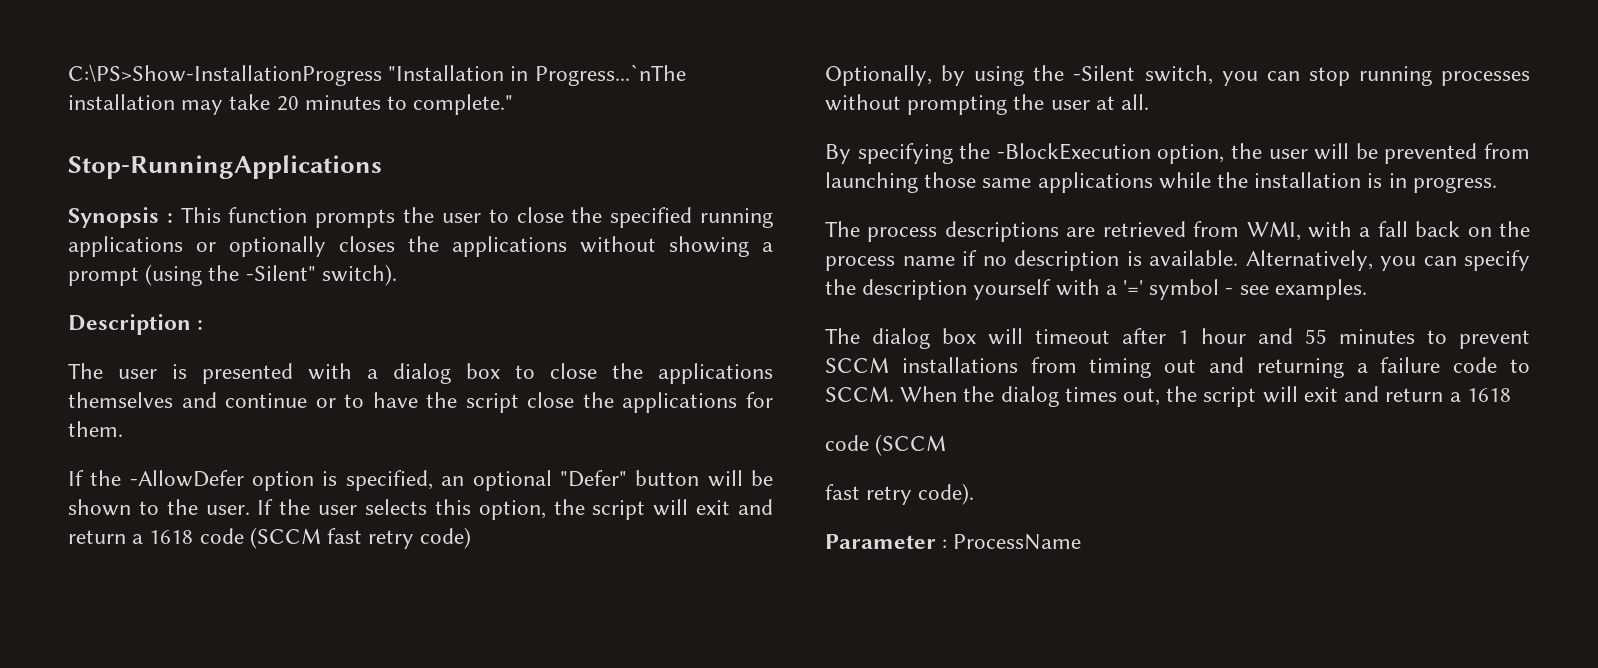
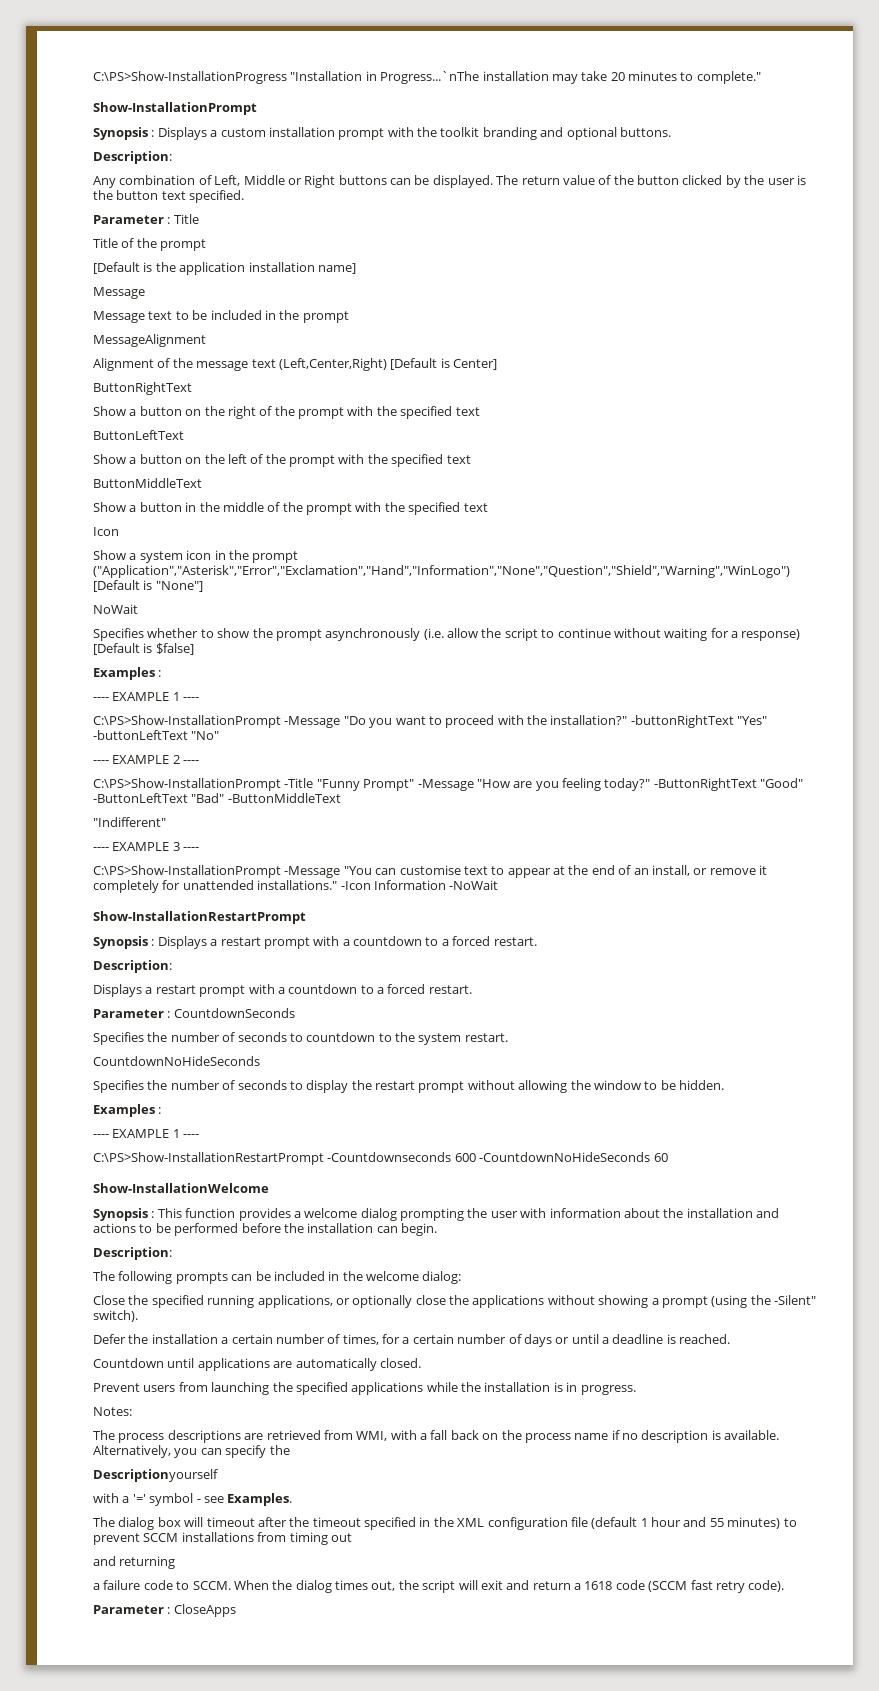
[68,155,382,179] [68,207,564,228] Stop-RunningApplications // Synopsis : This function prompts the user to close -> [93,102,257,115] [93,127,671,140] [93,151,172,164] [93,175,806,188] [93,190,245,203] [93,214,199,224] [93,238,207,251] [93,262,356,275] [93,287,145,299] [93,310,349,323] [93,334,206,347] [93,358,497,371] [93,382,192,395] [93,406,480,419] [93,430,184,440] [93,454,471,467] [93,478,202,488] [93,502,488,515] [93,527,119,536] [93,550,299,563] [93,565,790,578] [93,580,203,592] [93,604,138,614] [93,628,801,641] [93,643,194,655] [93,667,162,680] [93,692,200,701] [93,715,768,728] [93,730,220,740] [93,755,200,764] [93,778,804,791] [93,793,341,803] [93,817,166,827] [93,842,200,851] [93,865,767,878] [93,880,499,893] [93,911,306,924] [93,936,537,949] [93,960,172,973] [93,984,472,997] [93,1008,295,1018] [93,1032,508,1045] [93,1056,260,1066] [93,1080,724,1093] [93,1104,162,1117] [93,1129,200,1138] [93,1152,668,1165] [93,1183,269,1193] [93,1208,779,1221] [93,1223,437,1236] [93,1247,172,1260] [93,1271,462,1284] [93,1295,125,1305] Show-InstallationPrompt // Synopsis : Displays a custom installation prompt with the toolkit branding and optional buttons. // Description: // Any combination of Left, Middle or Right buttons can be displayed. The return value of the button clicked by the user is the button text specified. // Parameter : Title // Title of the prompt // [Default is the application installation name] // Message // Message text to be included in the prompt // MessageAlignment // Alignment of the message text (Left,Center,Right) [Default is Center] // ButtonRightText // Show a button on the right of the prompt with the specified text // ButtonLeftText // Show a button on the left of the prompt with the specified text // ButtonMiddleText // Show a button in the middle of the prompt with the specified text // Icon // Show a system icon in the prompt ("Application","Asterisk","Error","Exclamation","Hand","Information","None","Question","Shield","Warning","WinLogo") [Default is "None"] // NoWait // Specifies whether to show the prompt asynchronously (i.e. allow the script to continue without waiting for a response) [Default is $false] // Examples : // ---- EXAMPLE 1 ---- // C:\PS>Show-InstallationPrompt -Message "Do you want to proceed with the installation?" -buttonRightText "Yes" -buttonLeftText "No" // ---- EXAMPLE 2 ---- // C:\PS>Show-InstallationPrompt -Title "Funny Prompt" -Message "How are you feeling today?" -ButtonRightText "Good" -ButtonLeftText "Bad" -ButtonMiddleText // "Indifferent" // ---- EXAMPLE 3 ---- // C:\PS>Show-InstallationPrompt -Message "You can customise text to appear at the end of an install, or remove it completely for unattended installations." -Icon Information -NoWait // Show-InstallationRestartPrompt // Synopsis : Displays a restart prompt with a countdown to a forced restart. // Description: // Displays a restart prompt with a countdown to a forced restart. // Parameter : CountdownSeconds // Specifies the number of seconds to countdown to the system restart. // CountdownNoHideSeconds // Specifies the number of seconds to display the restart prompt without allowing the window to be hidden. // Examples : // ---- EXAMPLE 1 ---- // C:\PS>Show-InstallationRestartPrompt -Countdownseconds 600 -CountdownNoHideSeconds 60 // Show-InstallationWelcome // Synopsis : This function provides a welcome dialog prompting the user with information about the installation and actions to be performed before the installation can begin. // Description: // The following prompts can be included in the welcome dialog: // Close
[68,236,183,257] applications -> [257,1295,333,1308] applications,
[339,236,395,252] closes -> [415,1295,446,1305] close
[68,314,204,335] [68,363,773,384] [68,392,773,413] [68,421,123,437] [68,470,774,491] [68,499,773,520] [68,527,472,549] [825,65,1530,86] [825,94,1150,115] [825,143,1530,164] [825,172,1032,193] Description : // The user is presented with a dialog box to close the applications themselves and continue or to have the script close the applications for them. // If the -AllowDefer option is specified, an optional "Defer" button will be shown to the user. If the user selects this option, the script will exit and return a 1618 code (SCCM fast retry code) // Optionally, by using the -Silent switch, you can stop running processes without prompting the user at all. // By specifying the -BlockExecution option, the user will be prevented from launching those same -> [93,1334,731,1347] [93,1358,421,1371] [93,1382,348,1395] Defer the installation a certain number of times, for a certain number of days or until a deadline is reached. // Countdown until applications are automatically closed. // Prevent users from launching the specified
(1497, 185) none -> [93,1407,132,1416] // Notes:
[862,279,1052,300] description yourself -> [93,1469,218,1482] // Descriptionyourself //
[1274,279,1367,300] examples. -> [227,1493,293,1506] Examples.
(1166, 336) none -> [289,1517,638,1530] the timeout specified in the XML configuration file (default
[1339,329,1415,344] minutes -> [727,1517,781,1529] minutes)
(1197, 366) none -> (352, 1537) //
(1344, 368) none -> (176, 1562) //
[825,434,947,456] // code (SCCM // -> [615,1580,688,1592] code (SCCM
[953,534,1082,550] ProcessName -> [173,1604,236,1617] CloseApps

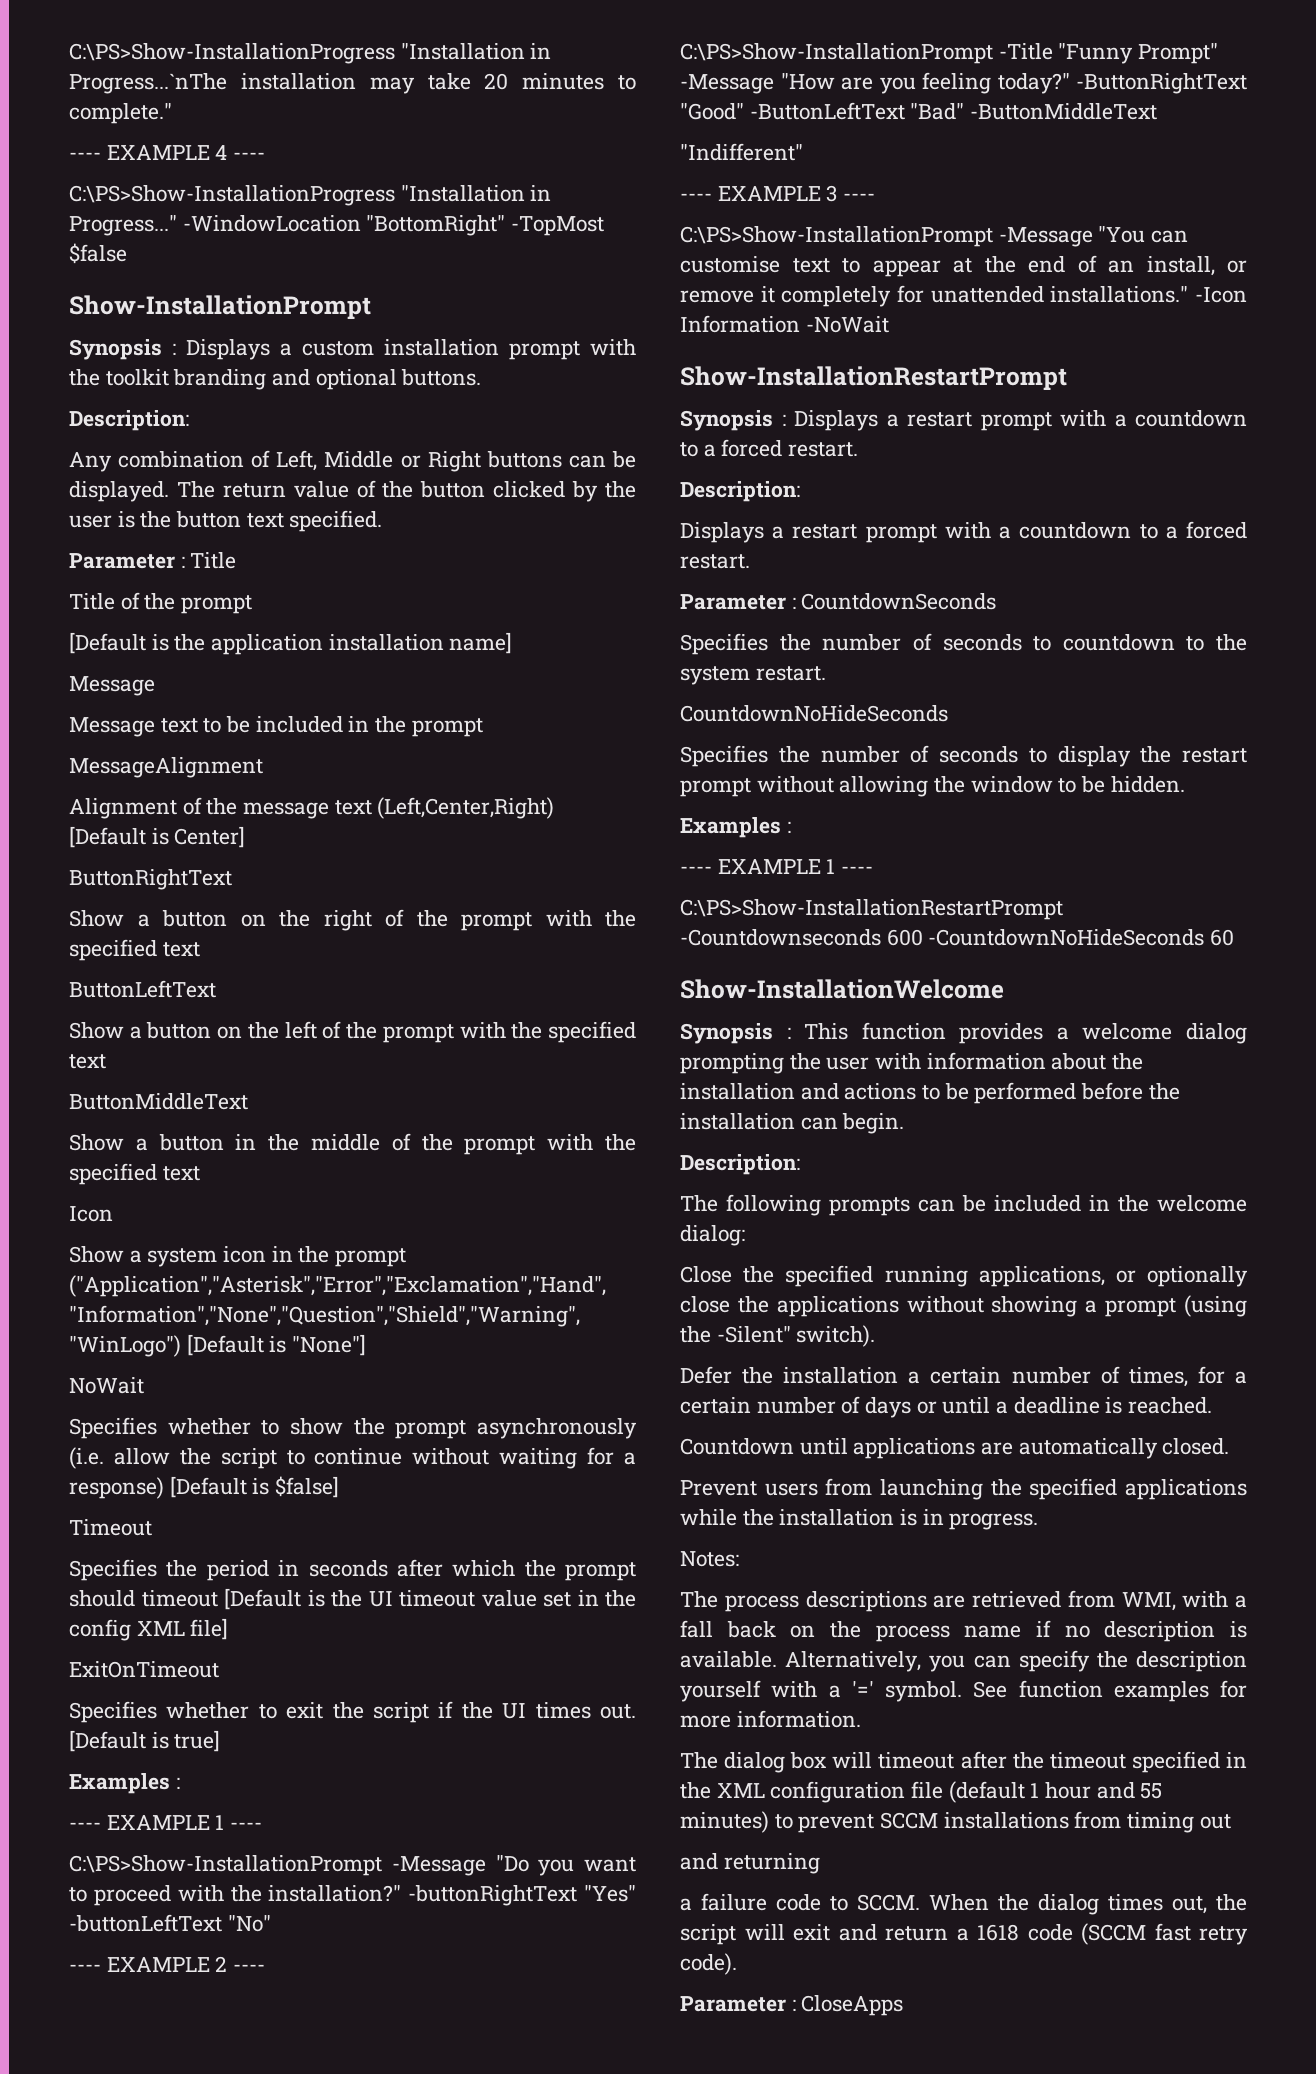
(761, 77) none -> [69,145,266,160] [69,185,552,206] [69,215,605,236] [69,243,127,264] // ---- EXAMPLE 4 ---- // C:\PS>Show-InstallationProgress "Installation in Progress..." -WindowLocation "BottomRight" -TopMost $false
(194, 649) none -> [69,1519,152,1536] [69,1559,636,1581] [69,1588,636,1610] [69,1618,229,1641] [69,1661,219,1678] [69,1701,636,1723] [69,1730,221,1752] // Timeout // Specifies the period in seconds after which the prompt should timeout [Default is the UI timeout value set in the config XML file] // ExitOnTimeout // Specifies whether to exit the script if the UI times out. [Default is true]
[93,1469,218,1482] // Descriptionyourself // -> [1136,1651,1247,1672] [680,1680,761,1702] description yourself
[149,1493,293,1506] symbol - see Examples. -> [885,1680,1247,1702] [680,1710,861,1728] symbol. See function examples for more information.

